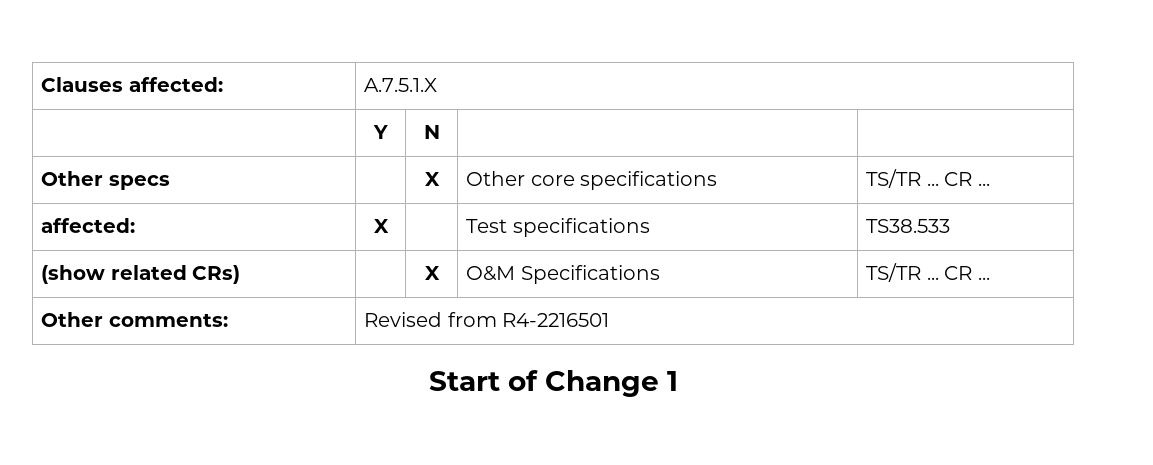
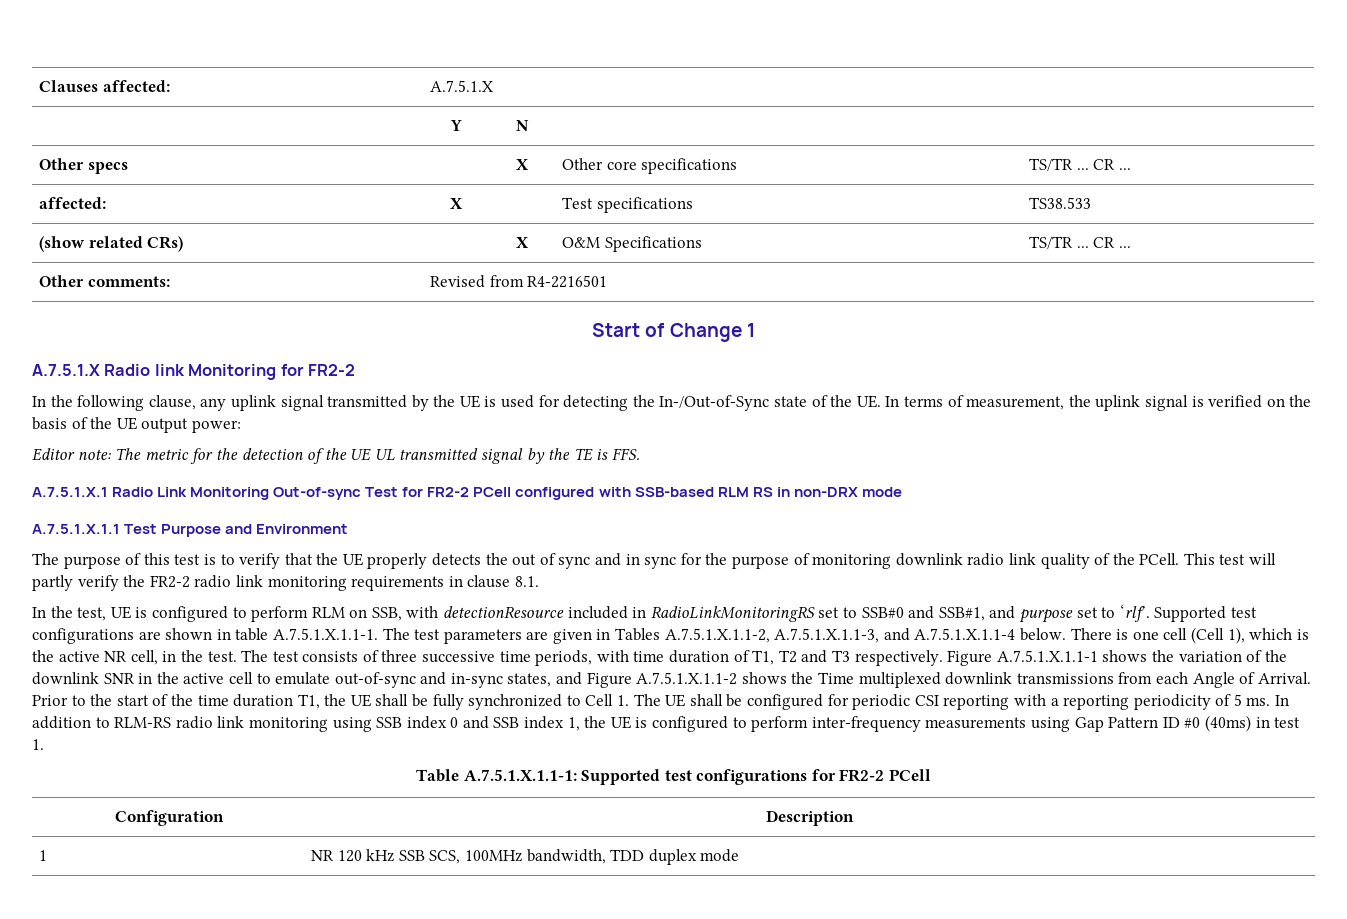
(678, 381) none -> [32,364,356,380] [32,395,1312,411] [32,417,241,433] [32,448,641,464] [32,487,902,500] [32,524,349,537] [32,553,1277,569] [32,575,539,591] [32,604,1257,623] [32,627,1309,644] [32,650,1287,666] [32,672,1311,688] [32,694,1290,710] [32,715,1301,732] [32,739,44,750] [415,769,932,785] [114,810,224,826] [766,810,854,826] [38,850,47,861] [310,849,740,865] // A.7.5.1.X Radio link Monitoring for FR2-2 // In the following clause, any uplink signal transmitted by the UE is used for detecting the In-/Out-of-Sync state of the UE. In terms of measurement, the uplink signal is verified on the basis of the UE output power: // Editor note: The metric for the detection of the UE UL transmitted signal by the TE is FFS. // A.7.5.1.X.1 Radio Link Monitoring Out-of-sync Test for FR2-2 PCell configured with SSB-based RLM RS in non-DRX mode // A.7.5.1.X.1.1 Test Purpose and Environment // The purpose of this test is to verify that the UE properly detects the out of sync and in sync for the purpose of monitoring downlink radio link quality of the PCell. This test will partly verify the FR2-2 radio link monitoring requirements in clause 8.1. // In the test, UE is configured to perform RLM on SSB, with detectionResource included in RadioLinkMonitoringRS set to SSB#0 and SSB#1, and purpose set to ‘rlf’. Supported test configurations are shown in table A.7.5.1.X.1.1-1. The test parameters are given in Tables A.7.5.1.X.1.1-2, A.7.5.1.X.1.1-3, and A.7.5.1.X.1.1-4 below. There is one cell (Cell 1), which is the active NR cell, in the test. The test consists of three successive time periods, with time duration of T1, T2 and T3 respectively. Figure A.7.5.1.X.1.1-1 shows the variation of the downlink SNR in the active cell to emulate out-of-sync and in-sync states, and Figure A.7.5.1.X.1.1-2 shows the Time multiplexed downlink transmissions from each Angle of Arrival. Prior to the start of the time duration T1, the UE shall be fully synchronized to Cell 1. The UE shall be configured for periodic CSI reporting with a reporting periodicity of 5 ms. In addition to RLM-RS radio link monitoring using SSB index 0 and SSB index 1, the UE is configured to perform inter-frequency measurements using Gap Pattern ID #0 (40ms) in test 1. // Table A.7.5.1.X.1.1-1: Supported test configurations for FR2-2 PCell // Configuration | Description // 1 | NR 120 kHz SSB SCS, 100MHz bandwidth, TDD duplex mode

